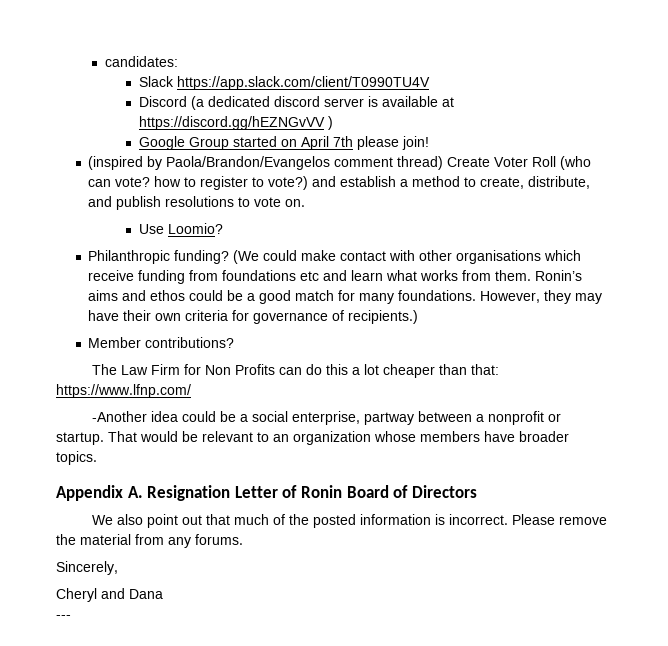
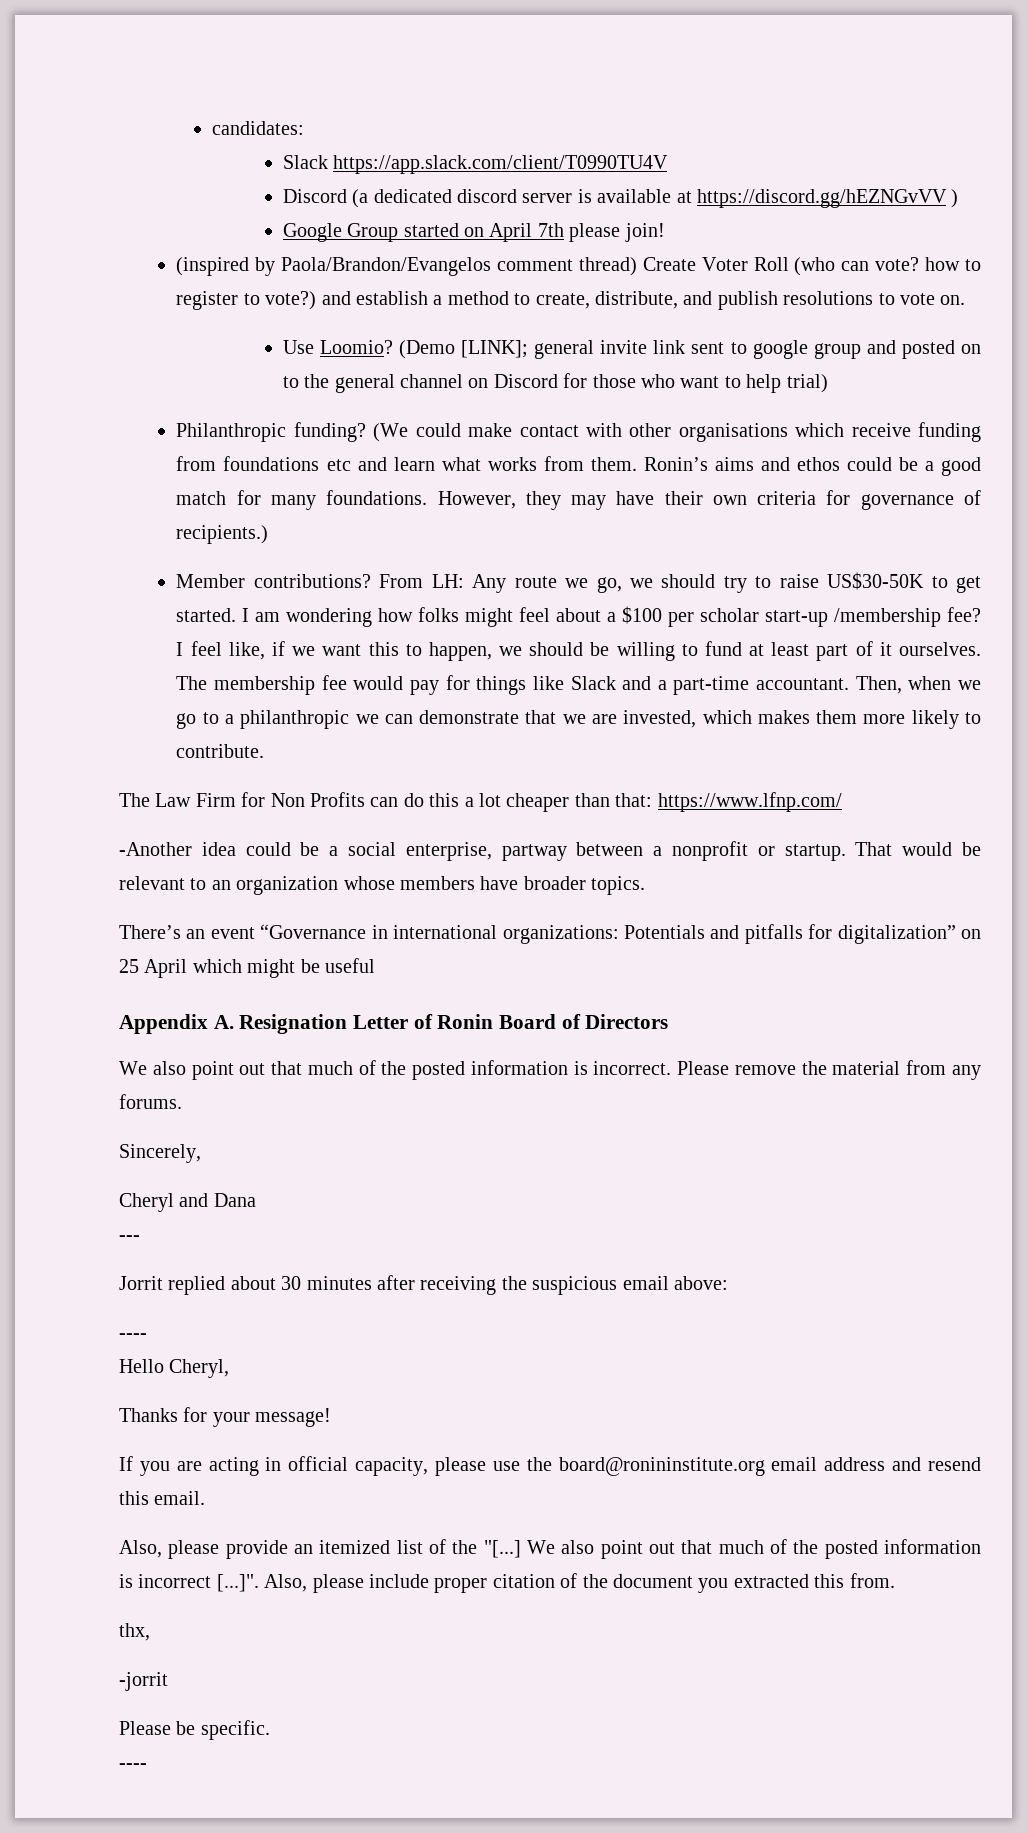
(223, 228) none -> [398,340,981,359] [282,373,828,393] (Demo [LINK]; general invite link sent to google group and posted on to the general channel on Discord for those who want to help trial)
(235, 342) none -> [379,572,982,593] [176,606,982,627] [176,641,982,661] [176,675,981,695] [176,710,982,729] [176,744,265,758] From LH: Any route we go, we should try to raise US$30-50K to get started. I am wondering how folks might feel about a $100 per scholar start-up /membership fee? I feel like, if we want this to happen, we should be willing to fund at least part of it ourselves. The membership fee would pay for things like Slack and a part-time accountant. Then, when we go to a philanthropic we can demonstrate that we are invested, which makes them more likely to contribute.
(97, 458) none -> [119,924,981,944] [119,958,375,978] // There’s an event “Governance in international organizations: Potentials and pitfalls for digitalization” on 25 April which might be useful
(71, 617) none -> [119,1275,728,1295] [119,1333,147,1339] [119,1359,230,1378] [119,1407,332,1427] [119,1456,981,1476] [119,1491,206,1505] [119,1539,982,1559] [119,1573,895,1593] [119,1623,150,1641] [119,1672,168,1691] [119,1720,270,1740] [119,1763,147,1769] // Jorrit replied about 30 minutes after receiving the suspicious email above: // ---- // Hello Cheryl, // Thanks for your message! // If you are acting in official capacity, please use the board@ronininstitute.org email address and resend this email. // Also, please provide an itemized list of the "[...] We also point out that much of the posted information is incorrect [...]". Also, please include proper citation of the document you extracted this from. // thx, // -jorrit // Please be specific. // ----

